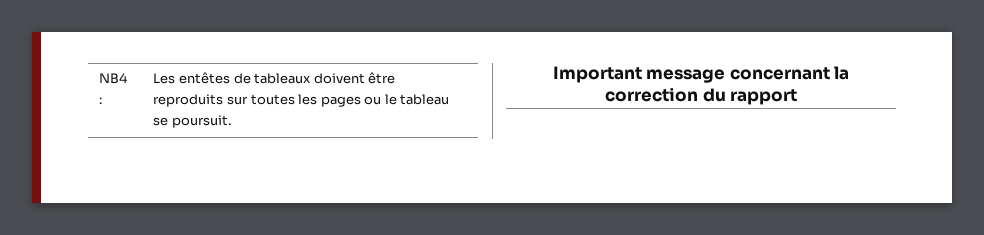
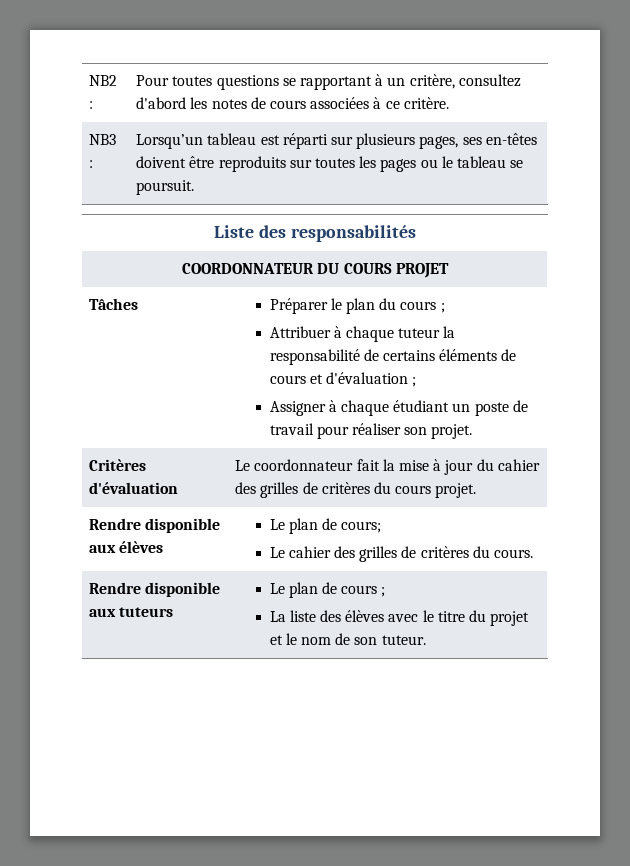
[99,73,128,84] [99,97,103,104] [153,72,312,84] NB4 : | Les entêtes de tableaux -> [89,75,118,86] [89,101,94,109] [136,74,521,90] [136,97,449,109] [89,134,117,145] [89,160,94,168] [136,133,537,149] NB2 : | Pour toutes questions se rapportant à un critère, consultez d'abord les notes de cours associées à ce critère. // NB3 : | Lorsqu’un tableau est réparti sur plusieurs pages, ses en-têtes
[552,66,850,83] [604,87,798,105] // Important message concernant la correction du rapport -> [214,225,416,242] [182,263,449,278] [89,298,139,310] [269,298,445,314] [269,326,456,342] [269,349,517,365] [269,372,417,387] [269,400,528,416] [269,423,473,439] [89,459,147,471] [89,482,179,494] [235,459,540,475] [235,482,477,498] [89,518,221,533] [89,541,164,553] [269,518,382,534] [269,546,533,562] [89,582,221,597] [89,607,174,617] [269,582,386,598] [269,610,530,626] [269,633,426,645] // Liste des responsabilités // COORDONNATEUR DU COURS PROJET // Tâches | Préparer le plan du cours ; // Attribuer à chaque tuteur la responsabilité de certains éléments de cours et d'évaluation ; // Assigner à chaque étudiant un poste de travail pour réaliser son projet. // Critères d'évaluation | Le coordonnateur fait la mise à jour du cahier des grilles de critères du cours projet. // Rendre disponible aux élèves | Le plan de cours; // Le cahier des grilles de critères du cours. // Rendre disponible aux tuteurs | Le plan de cours ; // La liste des élèves avec le titre du projet et le nom de son tuteur.

